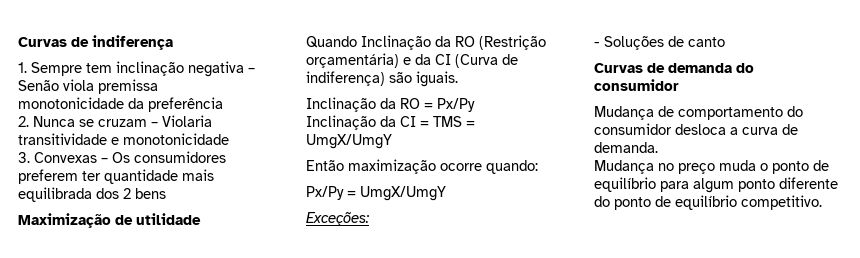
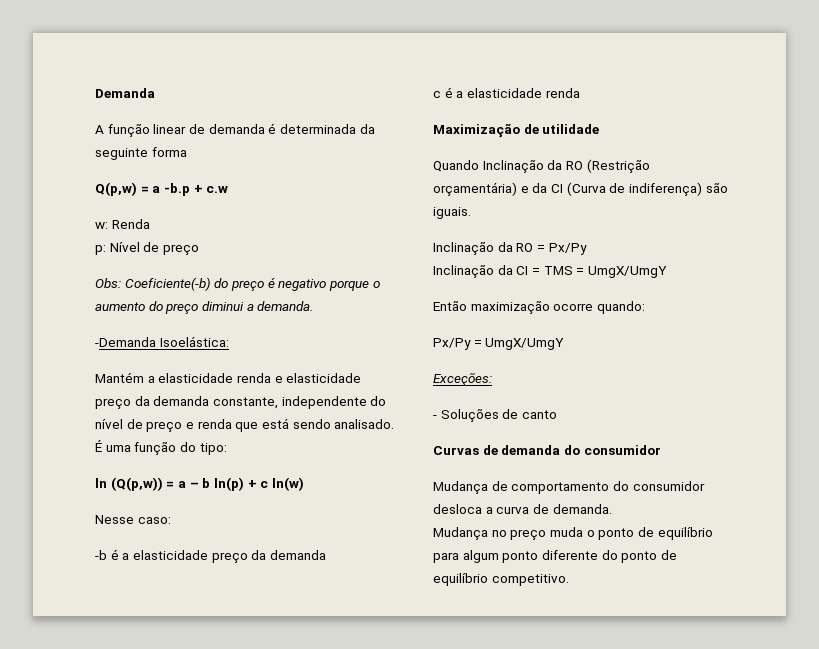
[18,35,173,50] [18,61,255,77] [18,79,158,94] [18,97,223,112] [18,115,212,127] [18,133,229,145] [18,151,226,163] [18,169,214,184] [18,187,166,202] Curvas de indiferença // 1. Sempre tem inclinação negativa – Senão viola premissa monotonicidade da preferência // 2. Nunca se cruzam – Violaria transitividade e monotonicidade // 3. Convexas – Os consumidores preferem ter quantidade mais equilibrada dos 2 bens -> [95,88,155,98] [95,123,375,137] [95,147,187,160] [95,182,229,196] [95,219,150,229] [95,242,199,255] [95,277,380,291] [95,301,314,314] [95,336,229,347] [95,372,362,383] [95,396,387,409] [95,418,395,432] [95,440,227,455] [95,477,304,491] [95,515,171,524] [95,549,326,563] [433,87,580,98] Demanda // A função linear de demanda é determinada da seguinte forma // Q(p,w) = a -b.p + c.w // w: Renda // p: Nível de preço // Obs: Coeficiente(-b) do preço é negativo porque o aumento do preço diminui a demanda. // -Demanda Isoelástica: // Mantém a elasticidade renda e elasticidade preço da demanda constante, independente do nível de preço e renda que está sendo analisado. É uma função do tipo: // ln (Q(p,w)) = a – b ln(p) + c ln(w) // Nesse caso: // -b é a elasticidade preço da demanda // c é a elasticidade renda

